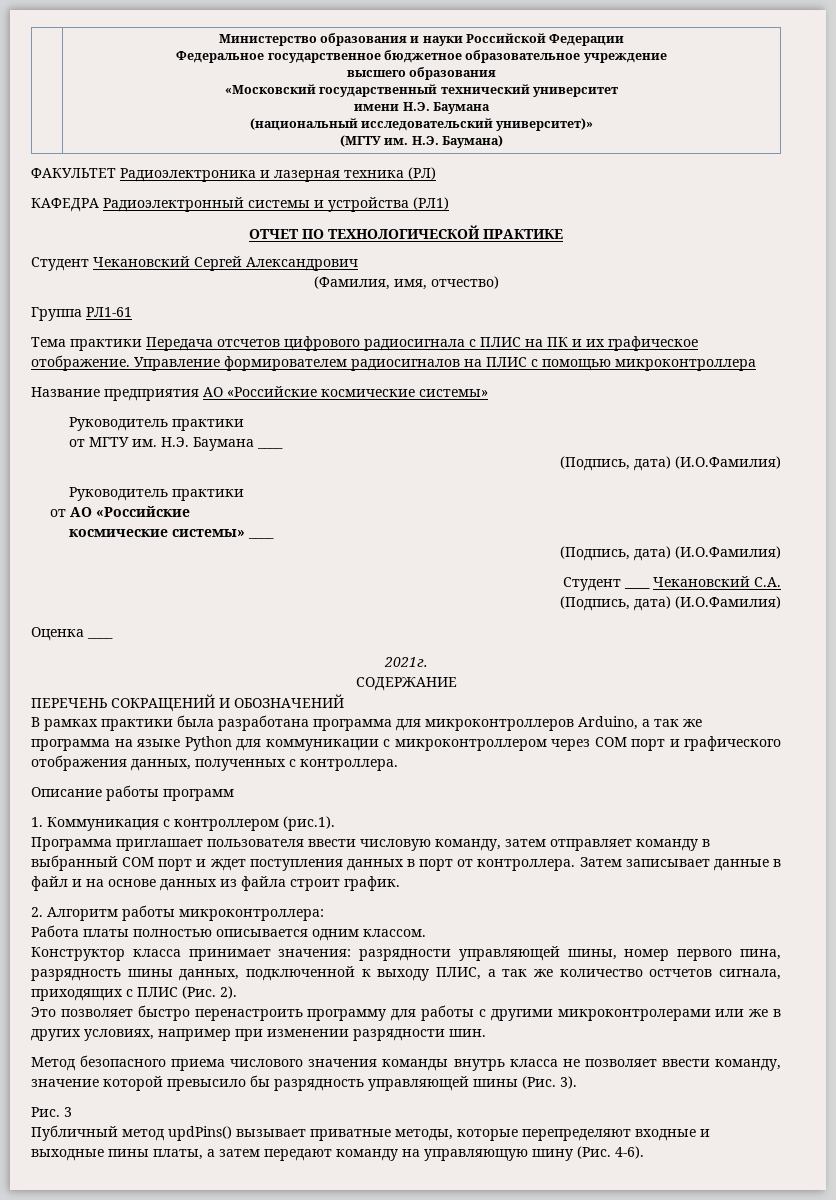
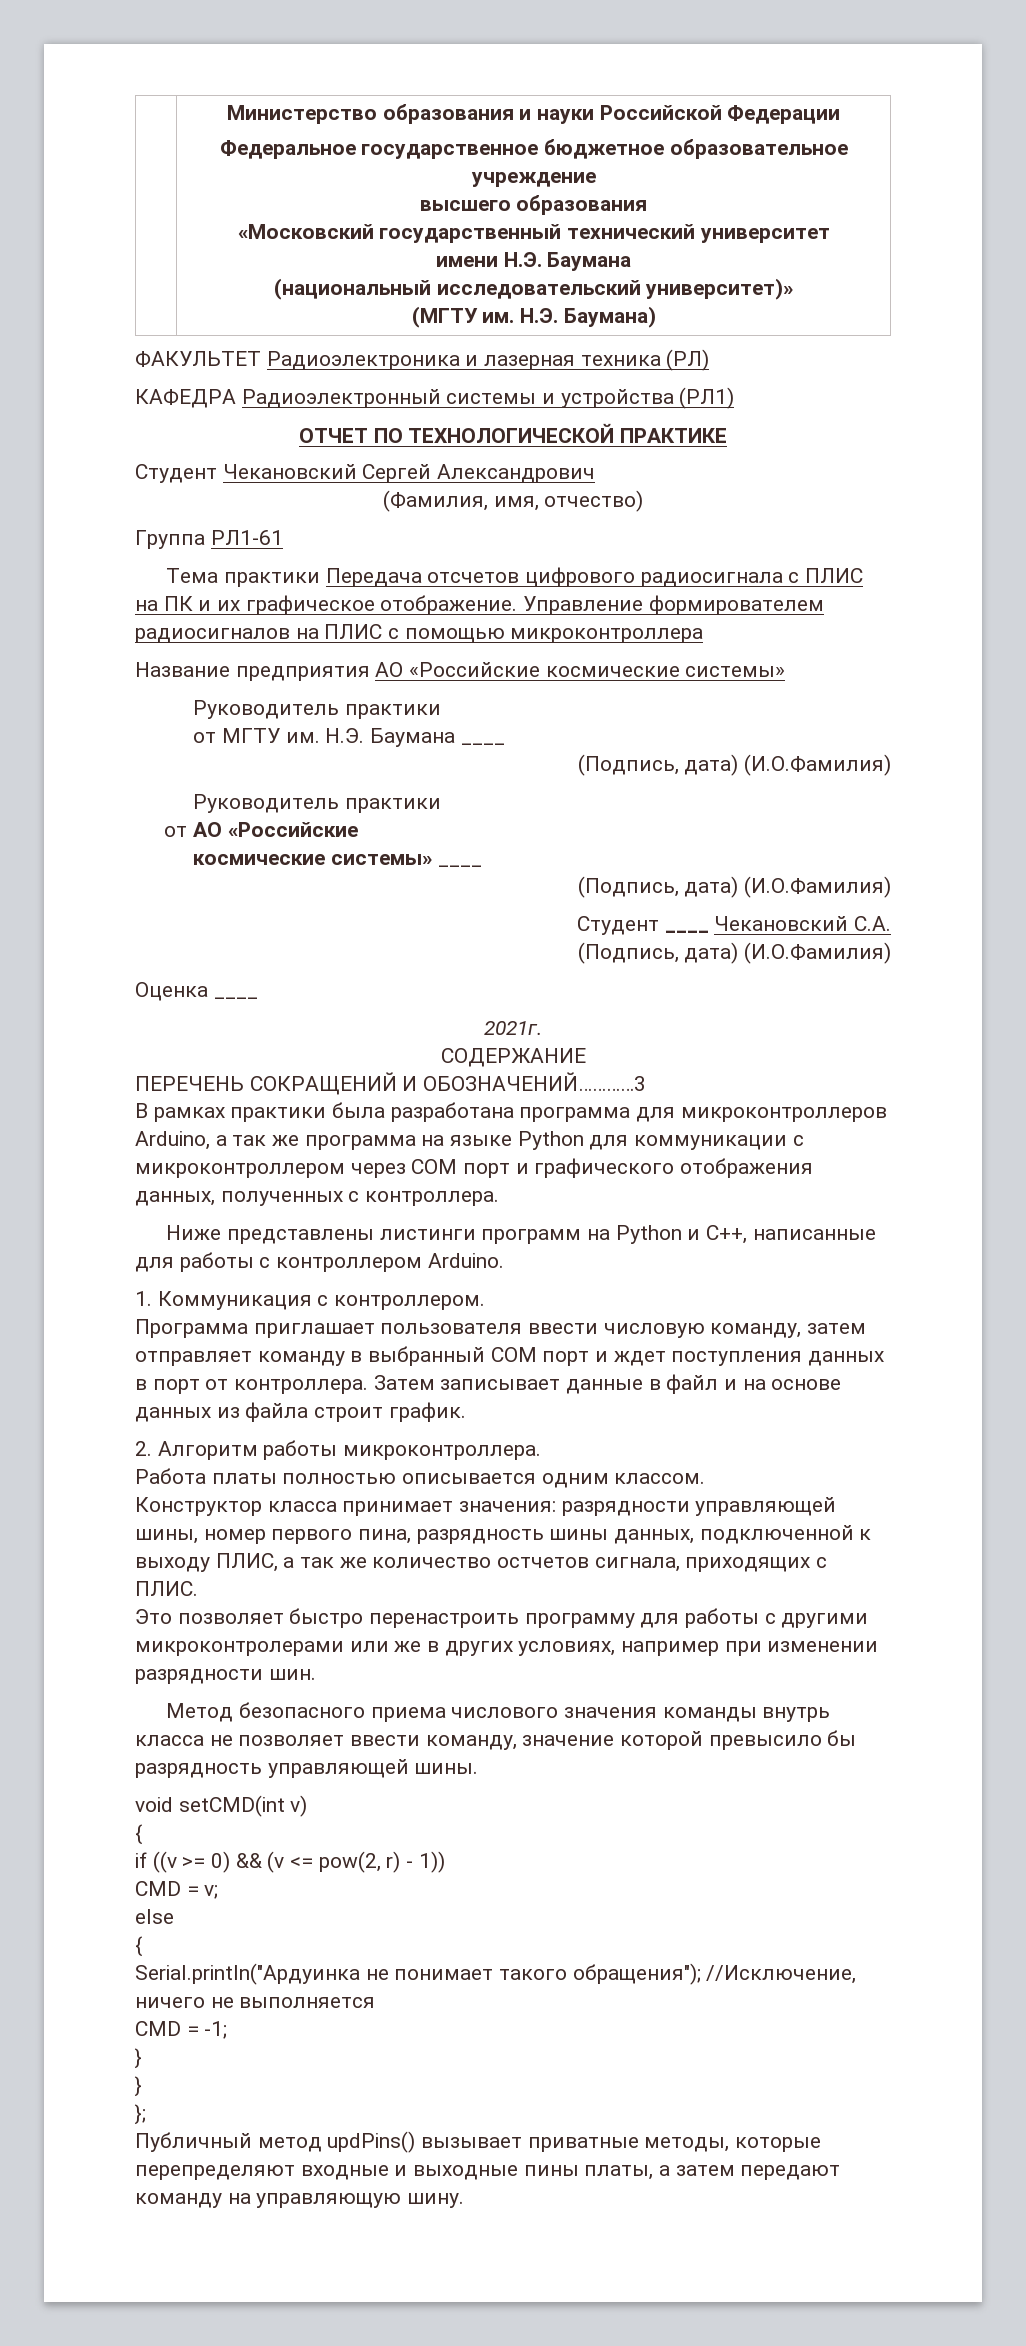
[234,694,344,708] ОБОЗНАЧЕНИЙ -> [423,1072,647,1091] ОБОЗНАЧЕНИЙ…………3
[31,785,234,801] Описание работы программ -> [166,1225,876,1244] [135,1252,504,1272] Ниже представлены листинги программ на Python и C++, написанные для работы с контроллером Arduino.
[174,816,335,831] контроллером (рис.1). -> [334,1295,486,1310] контроллером.
[179,909,324,921] микроконтроллера: -> [343,1445,542,1460] микроконтроллера.
[137,986,237,999] ПЛИС (Рис. 2). -> [135,1581,198,1596] ПЛИС.
[473,1076,577,1089] [31,1107,72,1117] шины (Рис. 3). // Рис. 3 -> [414,1763,479,1774] [135,1795,308,1817] [135,1824,143,1845] [135,1851,445,1873] [135,1881,219,1899] [135,1909,174,1924] [135,1936,143,1957] [135,1963,857,1985] [135,1997,376,2008] [135,2021,228,2039] [134,2048,142,2069] [134,2076,142,2097] [134,2104,146,2125] шины. // void setCMD(int v) // { // if ((v >= 0) && (v <= pow(2, r) - 1)) // CMD = v; // else // { // Serial.println("Ардуинка не понимает такого обращения"); //Исключение, ничего не выполняется // CMD = -1; // } // } // };
[532,1146,644,1161] шину (Рис. 4-6). -> [407,2193,465,2208] шину.

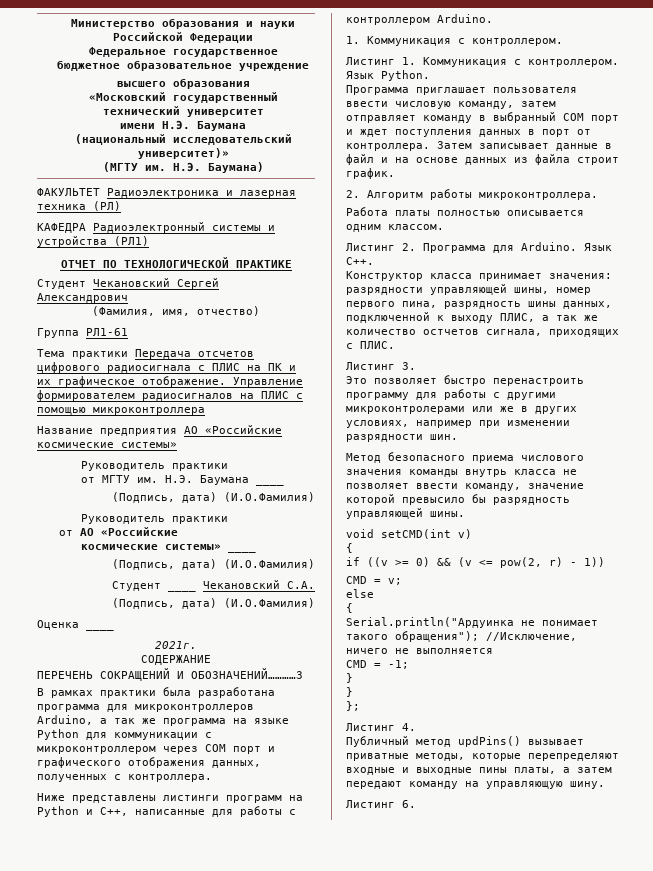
(486, 1302) none -> [346,57,619,67] [346,70,430,81] // Листинг 1. Коммуникация с контроллером. Язык Python.
(706, 1478) none -> [346,242,612,253] [346,257,374,265] // Листинг 2. Программа для Arduino. Язык C++.
(198, 1588) none -> [346,362,416,370] // Листинг 3.
(146, 2114) none -> [346,723,416,731] // Листинг 4.
(465, 2200) none -> [346,800,416,808] // Листинг 6.

